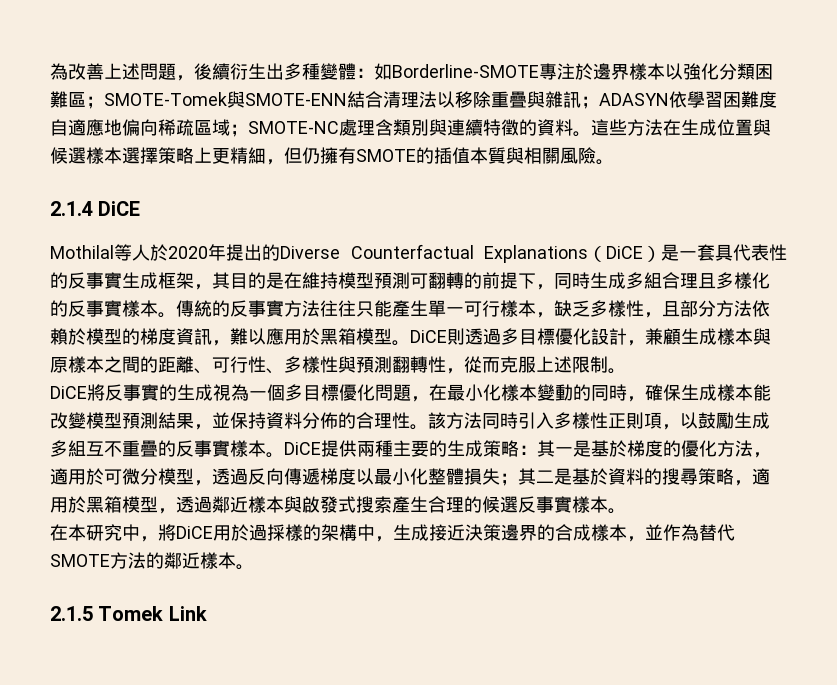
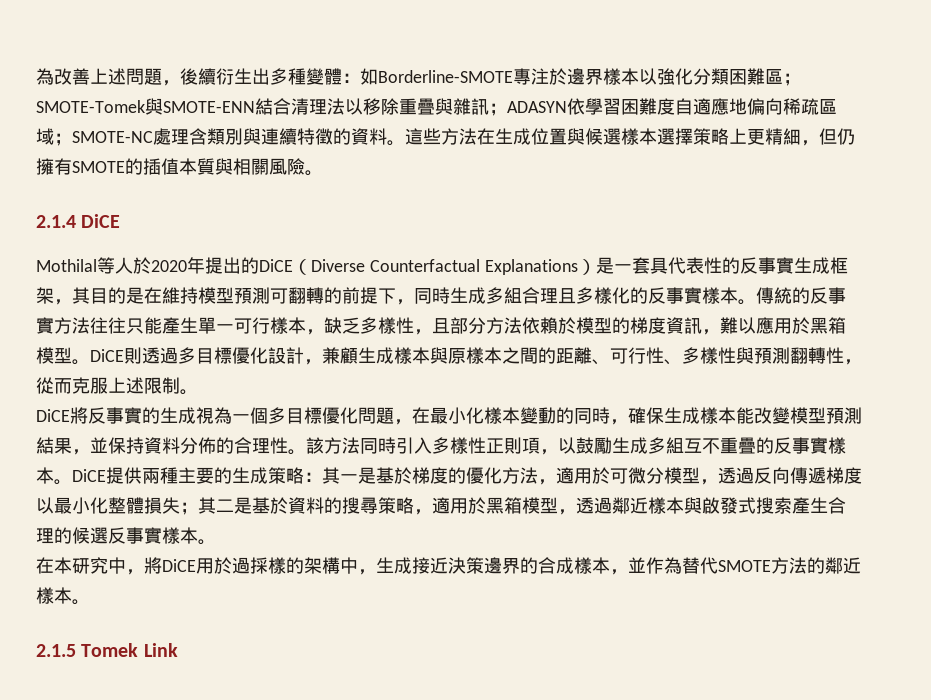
(280, 252) none -> [259,259,311,275] DiCE（
[588,246,643,262] （DiCE -> (578, 267) none

